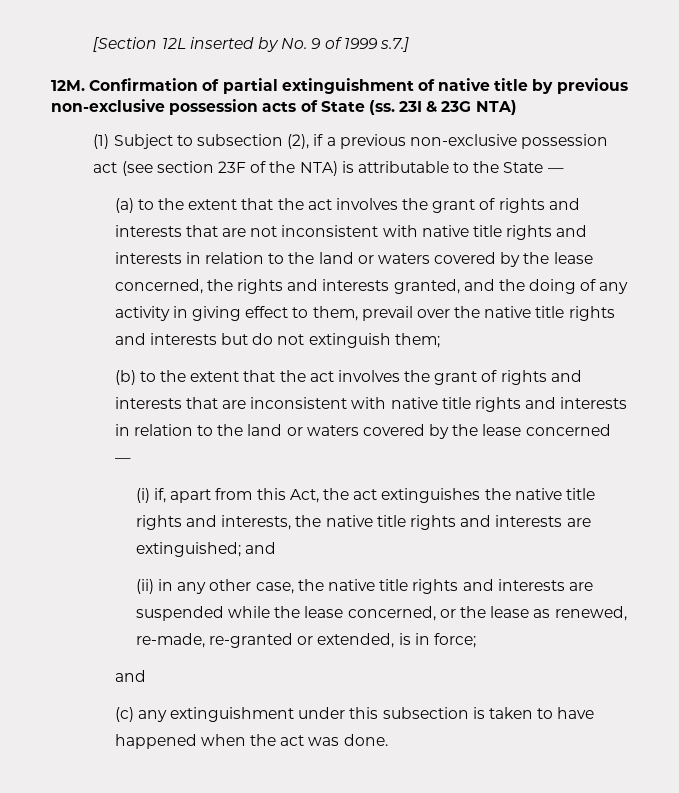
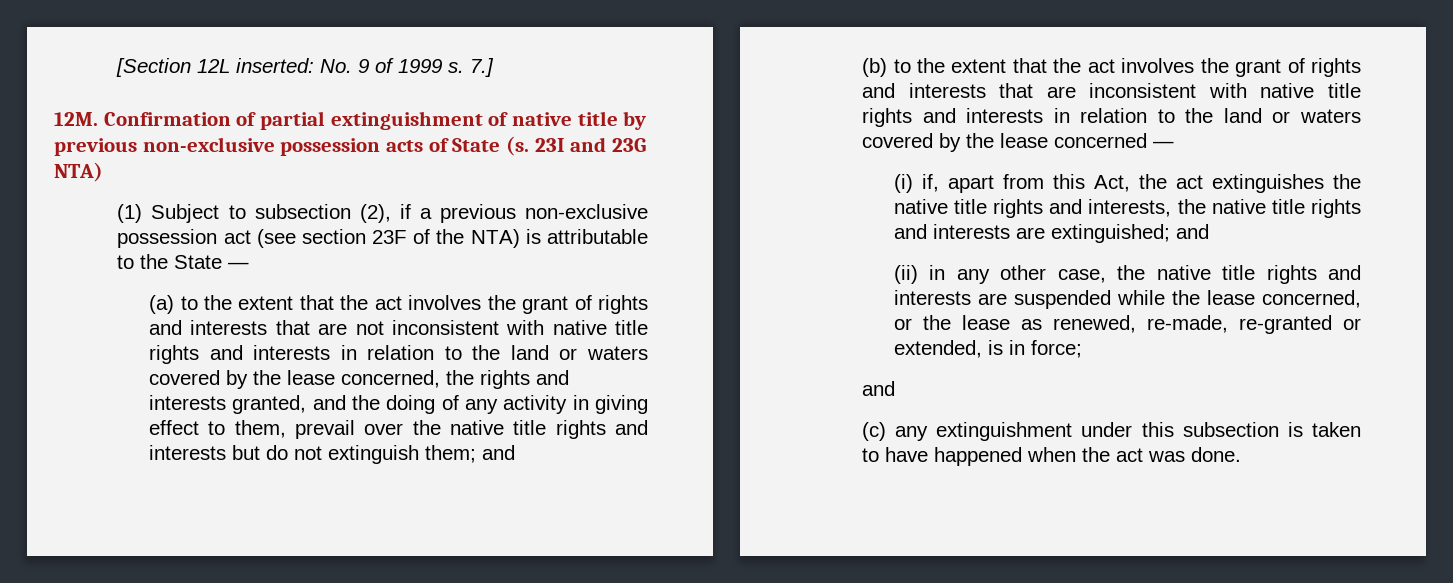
[189,37,279,52] inserted by -> [236,58,315,73] inserted:
[379,37,409,52] s.7.] -> [448,58,495,77] s. 7.]
[368,100,438,115] (ss. 23I & -> [506,136,607,156] (s. 23I and
(440, 340) none -> [482,445,516,460] and

